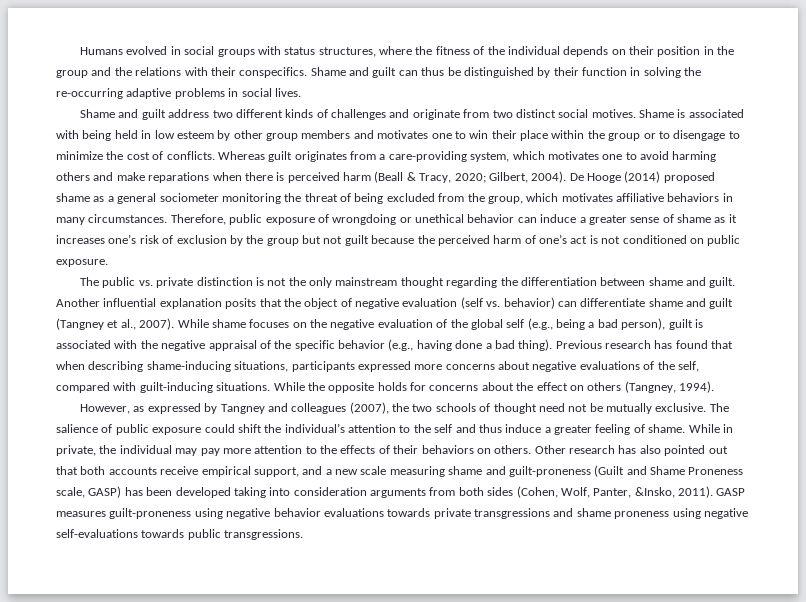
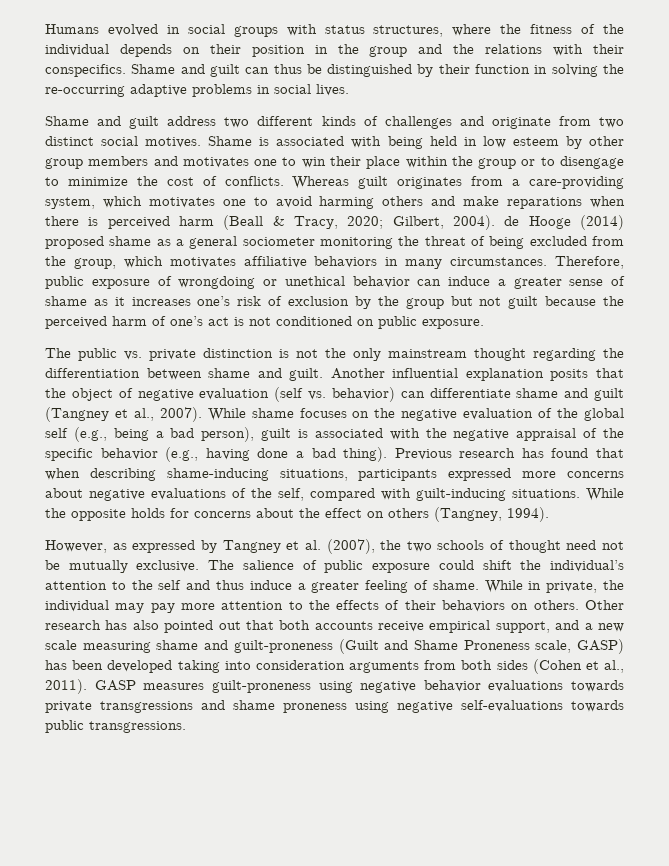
[569,173,584,181] De -> [504,216,520,226] de
[267,403,347,414] and colleagues -> [286,540,321,550] et al.
[516,486,675,498] (Cohen, Wolf, Panter, &Insko, -> [532,659,624,674] (Cohen et al.,

